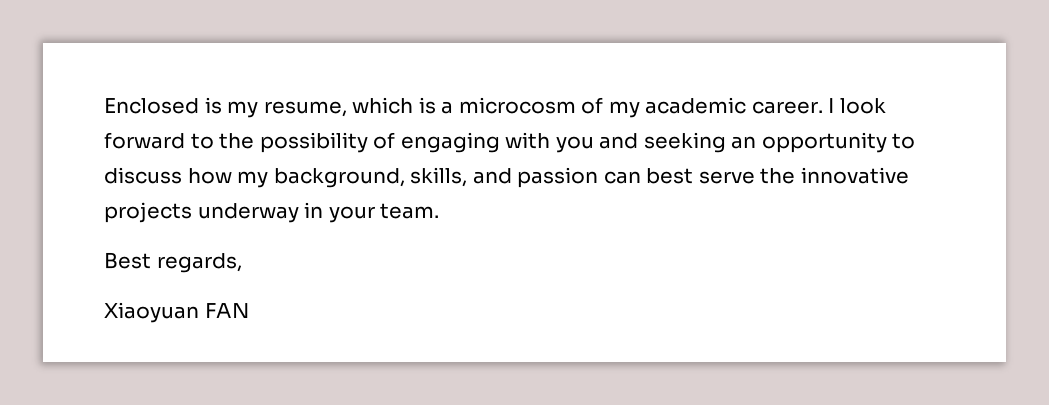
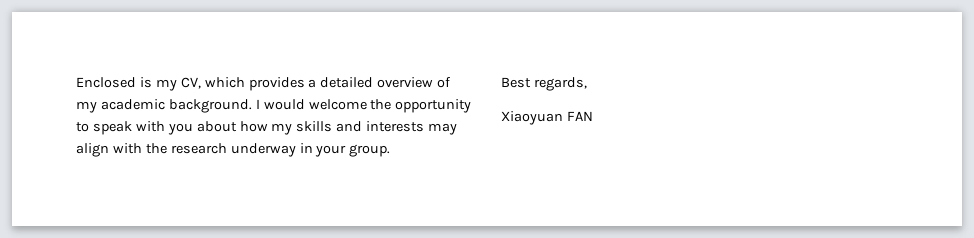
[263,97,886,118] [104,132,916,153] [104,167,909,188] [104,202,192,223] resume, which is a microcosm of my academic career. I look forward to the possibility of engaging with you and seeking an opportunity to discuss how my background, skills, and passion can best serve the innovative projects -> [180,77,452,91] [76,99,472,113] [76,121,458,135] [76,143,227,157] CV, which provides a detailed overview of my academic background. I would welcome the opportunity to speak with you about how my skills and interests may align with the research
[380,203,440,219] team. -> [349,144,391,157] group.

